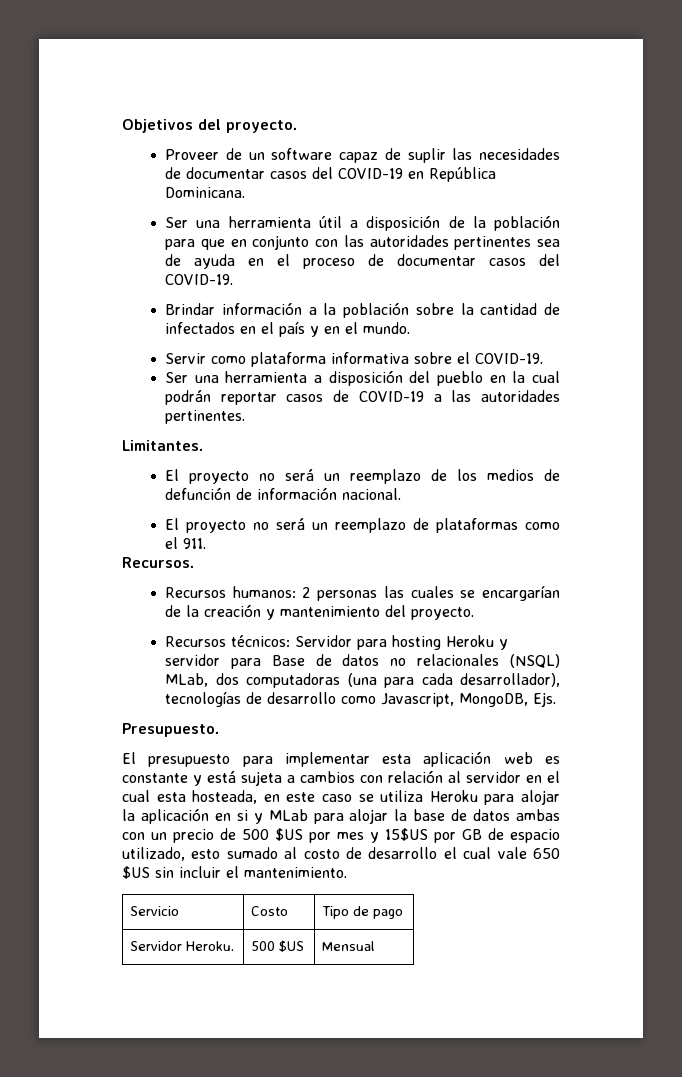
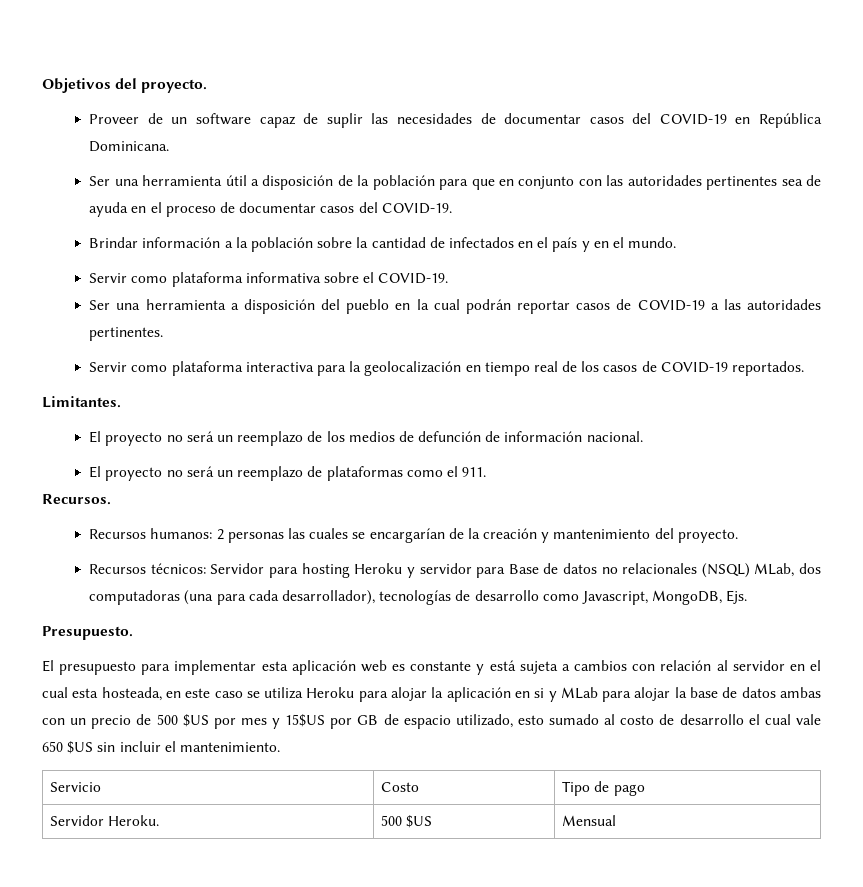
(246, 417) none -> [89,361,805,376] // Servir como plataforma interactiva para la geolocalización en tiempo real de los casos de COVID-19 reportados.

